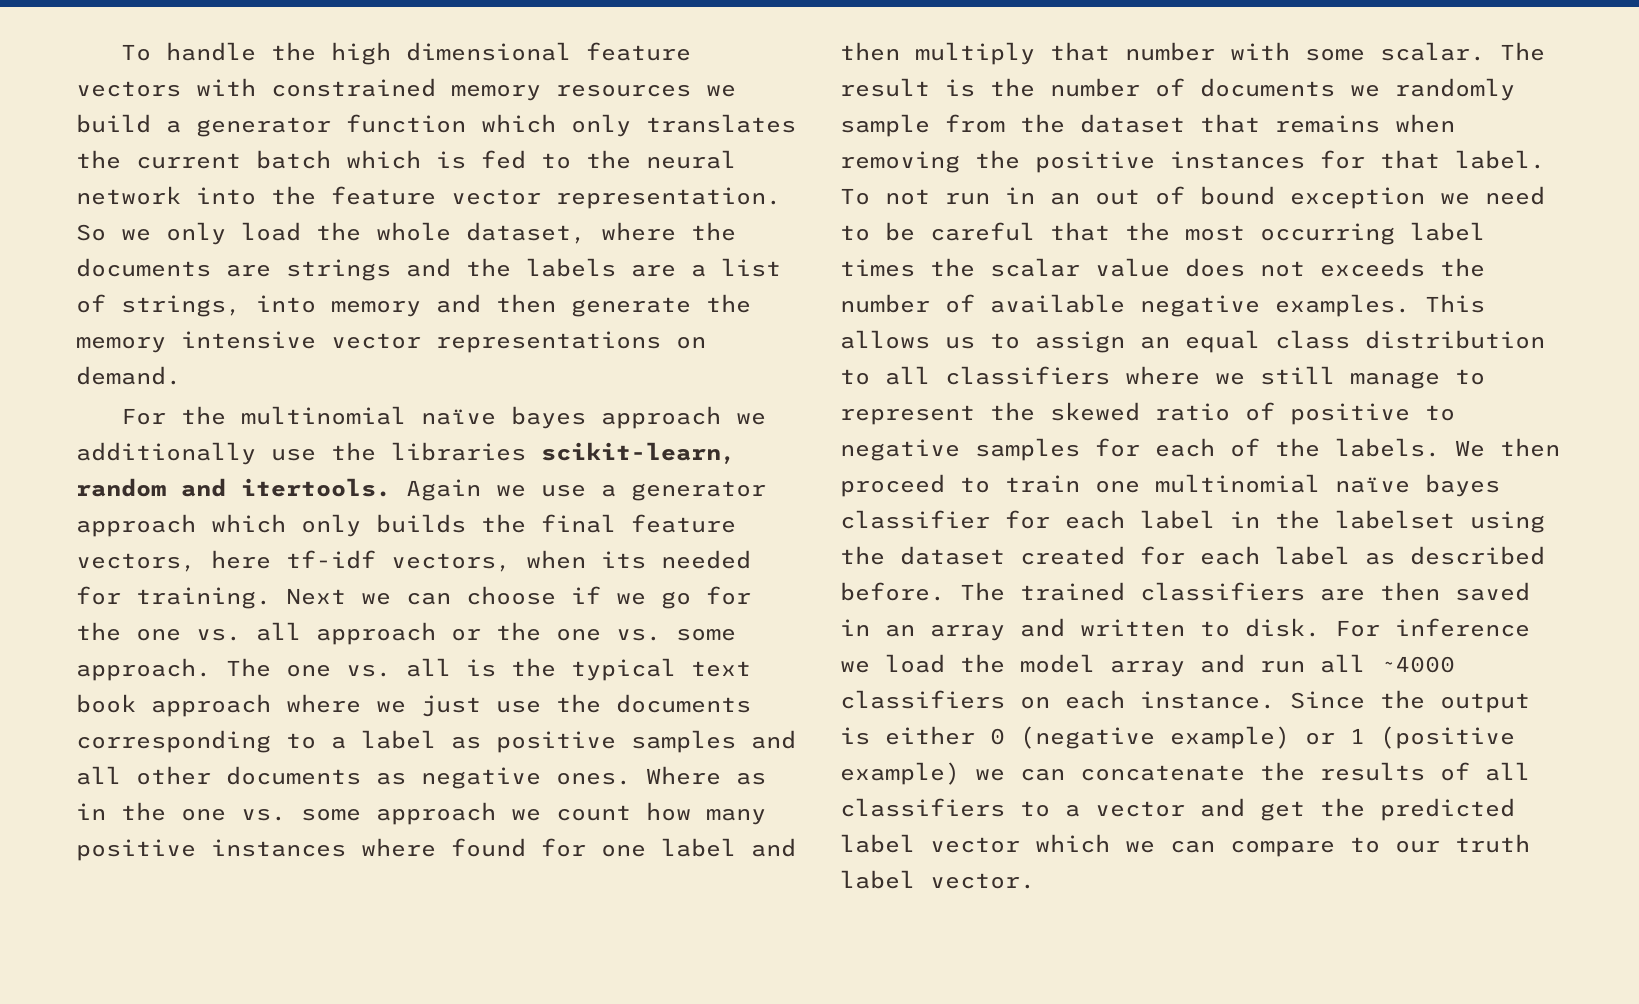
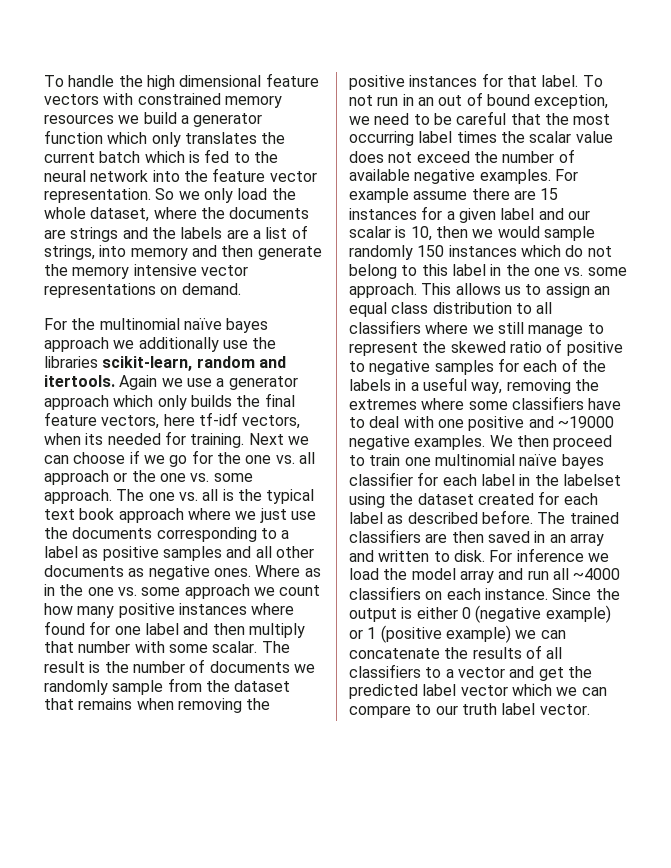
[1290,187,1425,209] exception -> [534,94,609,109] exception,
[1320,258,1425,277] exceeds -> [416,151,470,163] exceed
(1410, 305) none -> [554,169,578,181] [349,188,559,203] [349,206,590,223] [349,226,595,241] [349,245,612,260] [349,264,627,279] [349,283,417,298] For example assume there are 15 instances for a given label and our scalar is 10, then we would sample randomly 150 instances which do not belong to this label in the one vs. some approach.
[1335,438,1440,457] labels. -> [349,377,599,394] [349,396,622,410] [349,416,614,431] [349,435,486,450] labels in a useful way, removing the extremes where some classifiers have to deal with one positive and ~19000 negative examples.

